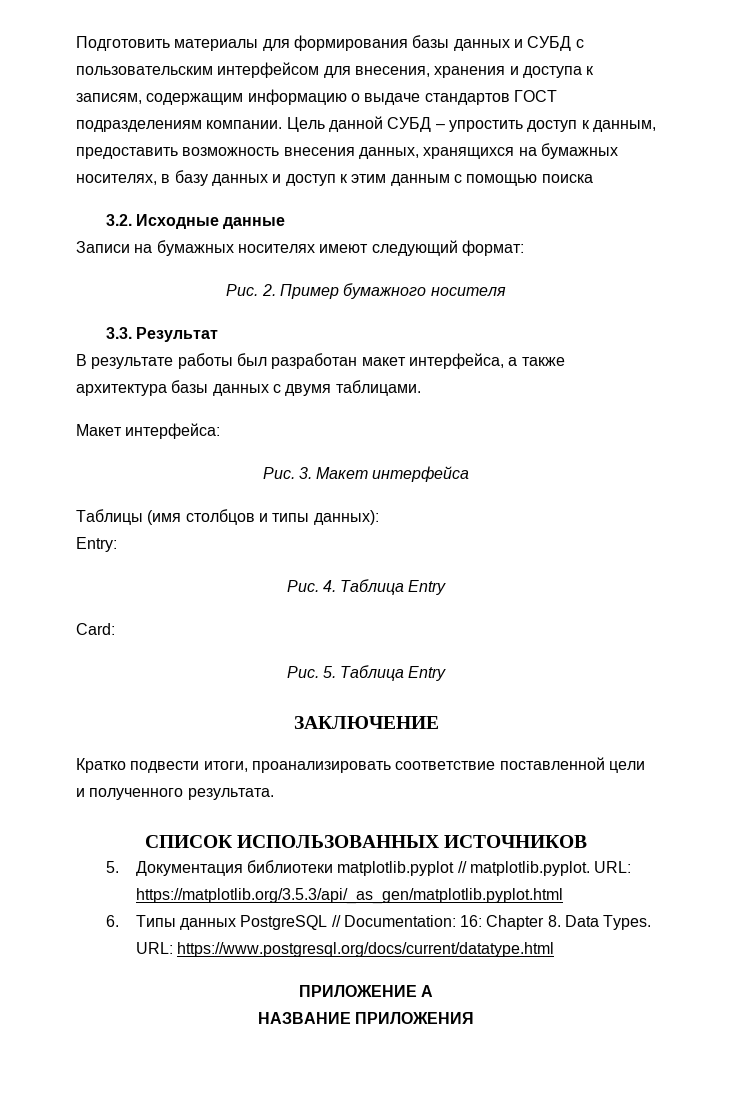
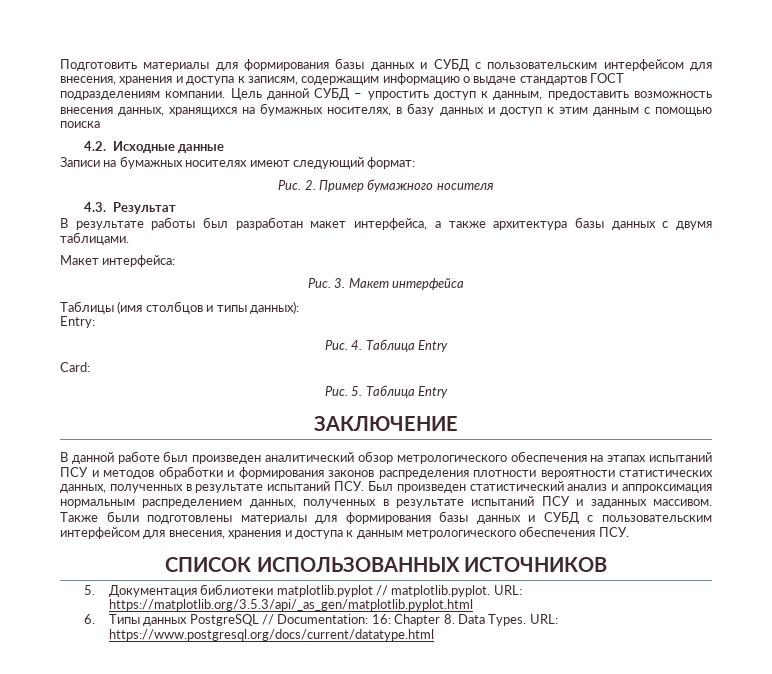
[105,214,132,226] 3.2. -> [84,141,107,151] 4.2.
[105,327,132,339] 3.3. -> [84,202,107,212] 4.3.
[76,757,645,773] [76,788,274,800] Кратко подвести итоги, проанализировать соответствие поставленной цели и полученного результата. -> [60,451,713,464] [60,466,713,479] [60,481,712,493] [60,496,712,508] [60,511,712,524] [60,526,629,539] В данной работе был произведен аналитический обзор метрологического обеспечения на этапах испытаний ПСУ и методов обработки и формирования законов распределения плотности вероятности статистических данных, полученных в результате испытаний ПСУ. Был произведен статистический анализ и аппроксимация нормальным распределением данных, полученных в результате испытаний ПСУ и заданных массивом. Также были подготовлены материалы для формирования базы данных и СУБД с пользовательским интерфейсом для внесения, хранения и доступа к данным метрологического обеспечения ПСУ.
[298,985,434,997] [257,1012,475,1024] // ПРИЛОЖЕНИЕ А // НАЗВАНИЕ ПРИЛОЖЕНИЯ -> (434, 635) none

